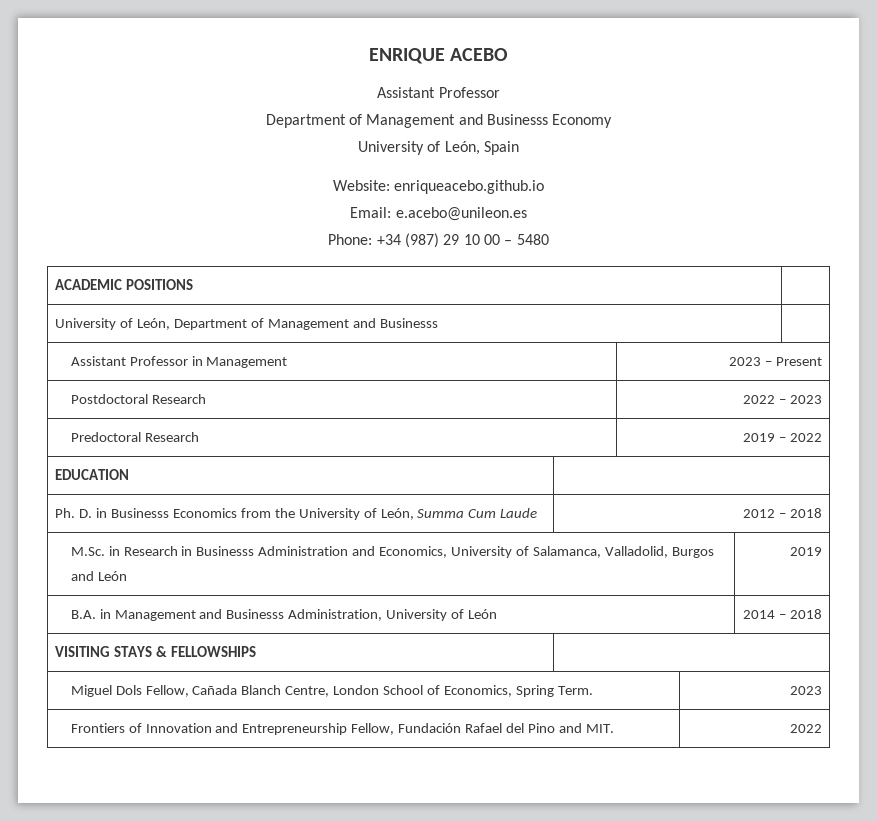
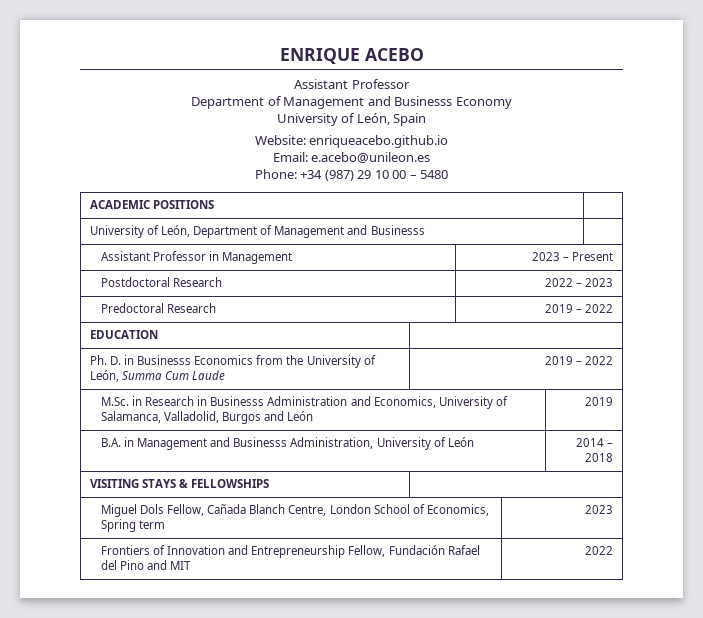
[742,508,822,518] 2012 – 2018 -> [544,356,614,365] 2019 – 2022
[557,686,593,695] Term. -> [139,520,166,529] term
[585,724,614,733] MIT. -> [170,561,192,570] MIT

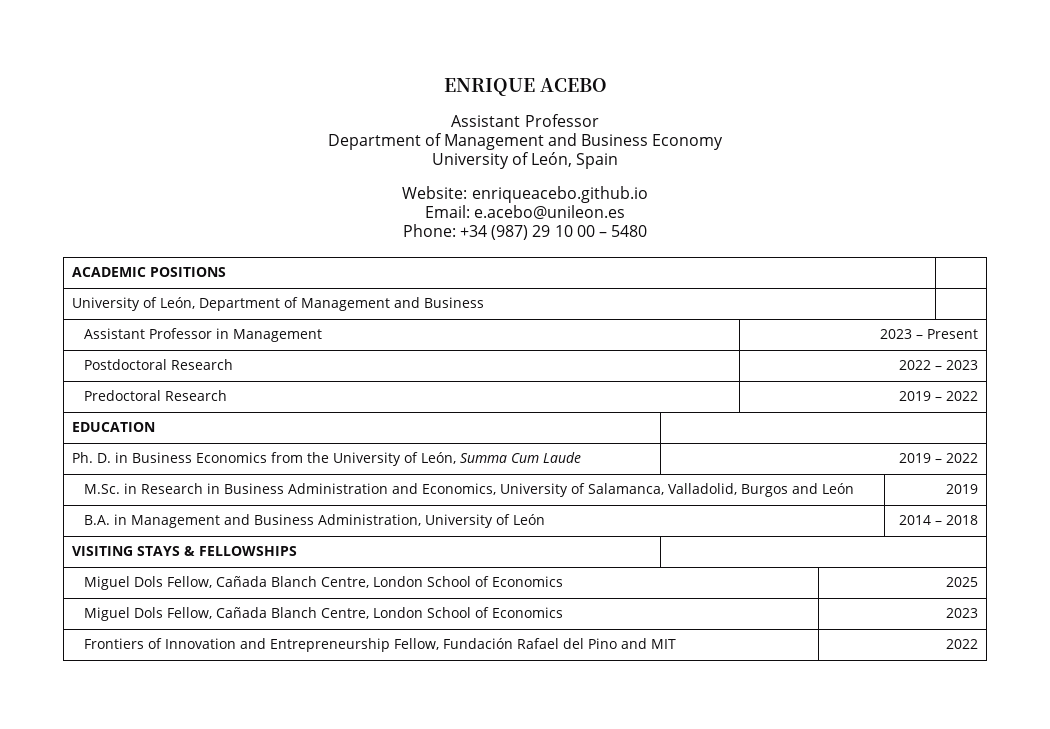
[394,96,453,106] Businesss -> [581,134,649,146] Business
[370,225,425,235] Businesss -> [424,297,485,308] Business
[137,355,192,365] Businesss -> [132,452,193,463] Business
[210,396,265,406] Businesss -> [223,483,284,494] Business
[233,437,288,447] Businesss -> [253,514,314,525] Business
[426,504,489,516] [100,519,166,532] Economics, Spring term -> [491,576,563,587] [945,577,978,587] [83,607,563,621] Economics | 2025 // Miguel Dols Fellow, Cañada Blanch Centre, London School of Economics

